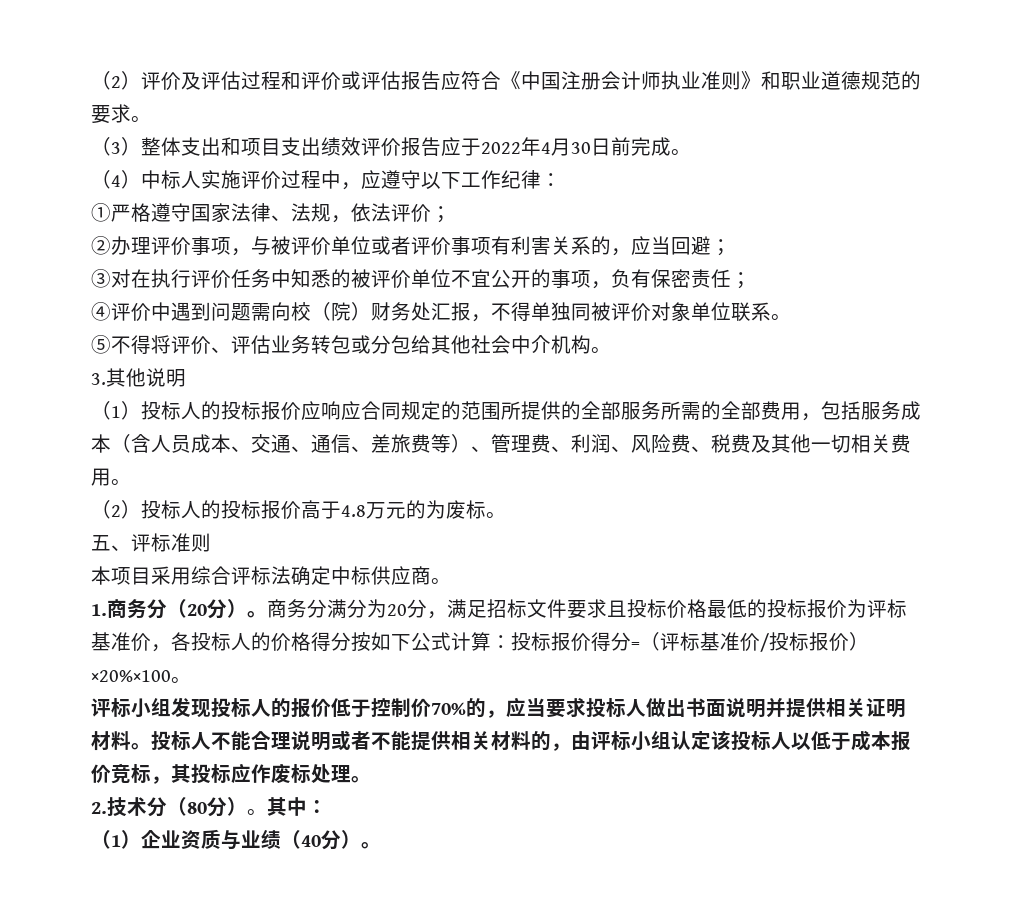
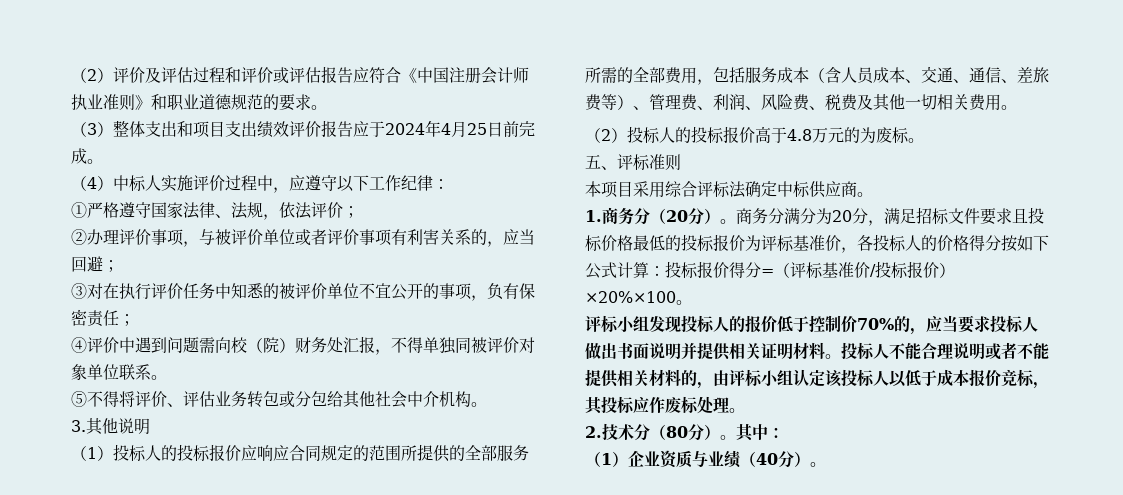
[481,142,521,154] 2022 -> [385,123,425,135] 2024
[571,142,591,154] 30 -> [467,123,487,135] 25

